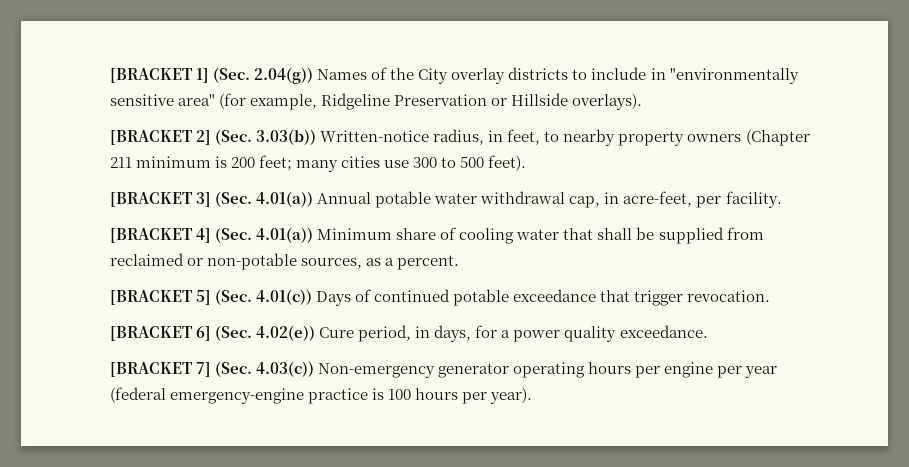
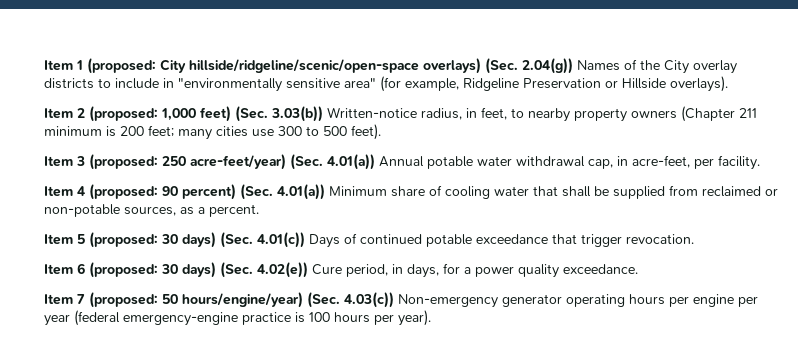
[109,68,209,83] [BRACKET 1] -> [43,58,481,74] Item 1 (proposed: City hillside/ridgeline/scenic/open-space overlays)
[109,130,211,145] [BRACKET 2] -> [43,106,231,122] Item 2 (proposed: 1,000 feet)
[109,192,211,207] [BRACKET 3] -> [43,154,286,170] Item 3 (proposed: 250 acre-feet/year)
[109,228,211,243] [BRACKET 4] -> [43,184,236,200] Item 4 (proposed: 90 percent)
[109,290,211,305] [BRACKET 5] -> [43,232,216,248] Item 5 (proposed: 30 days)
[109,326,211,341] [BRACKET 6] -> [43,262,216,278] Item 6 (proposed: 30 days)
[109,362,211,377] [BRACKET 7] -> [43,292,303,308] Item 7 (proposed: 50 hours/engine/year)

